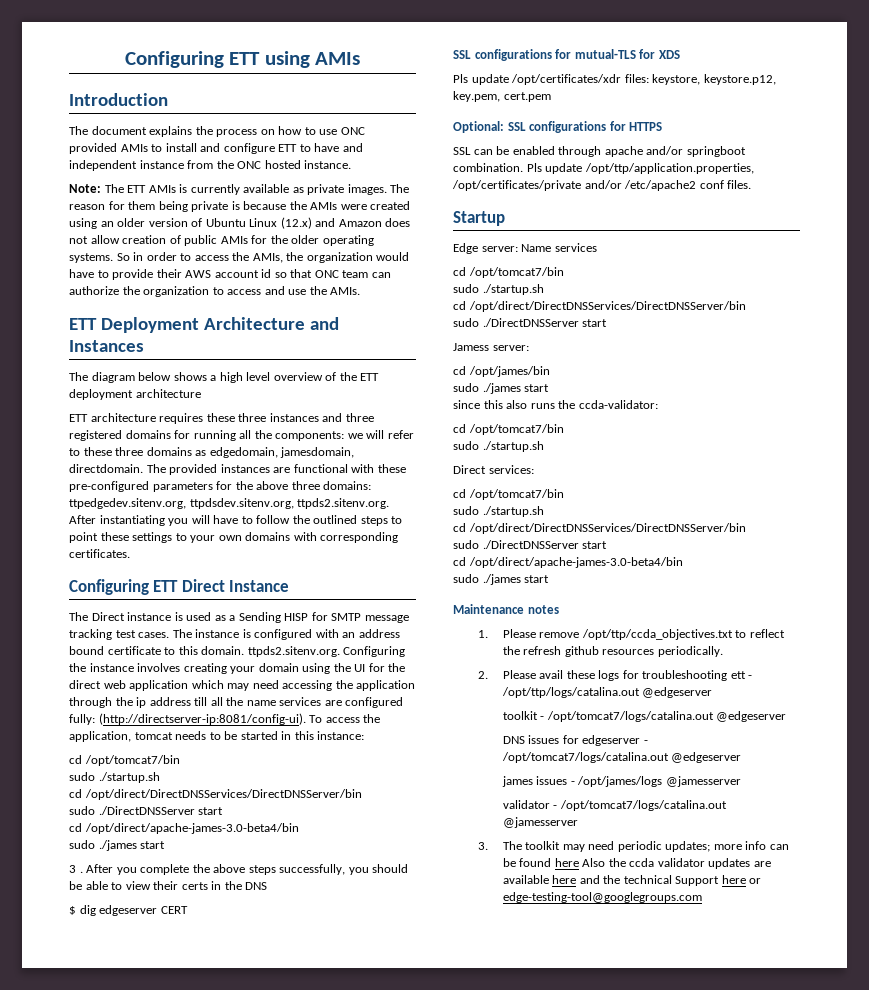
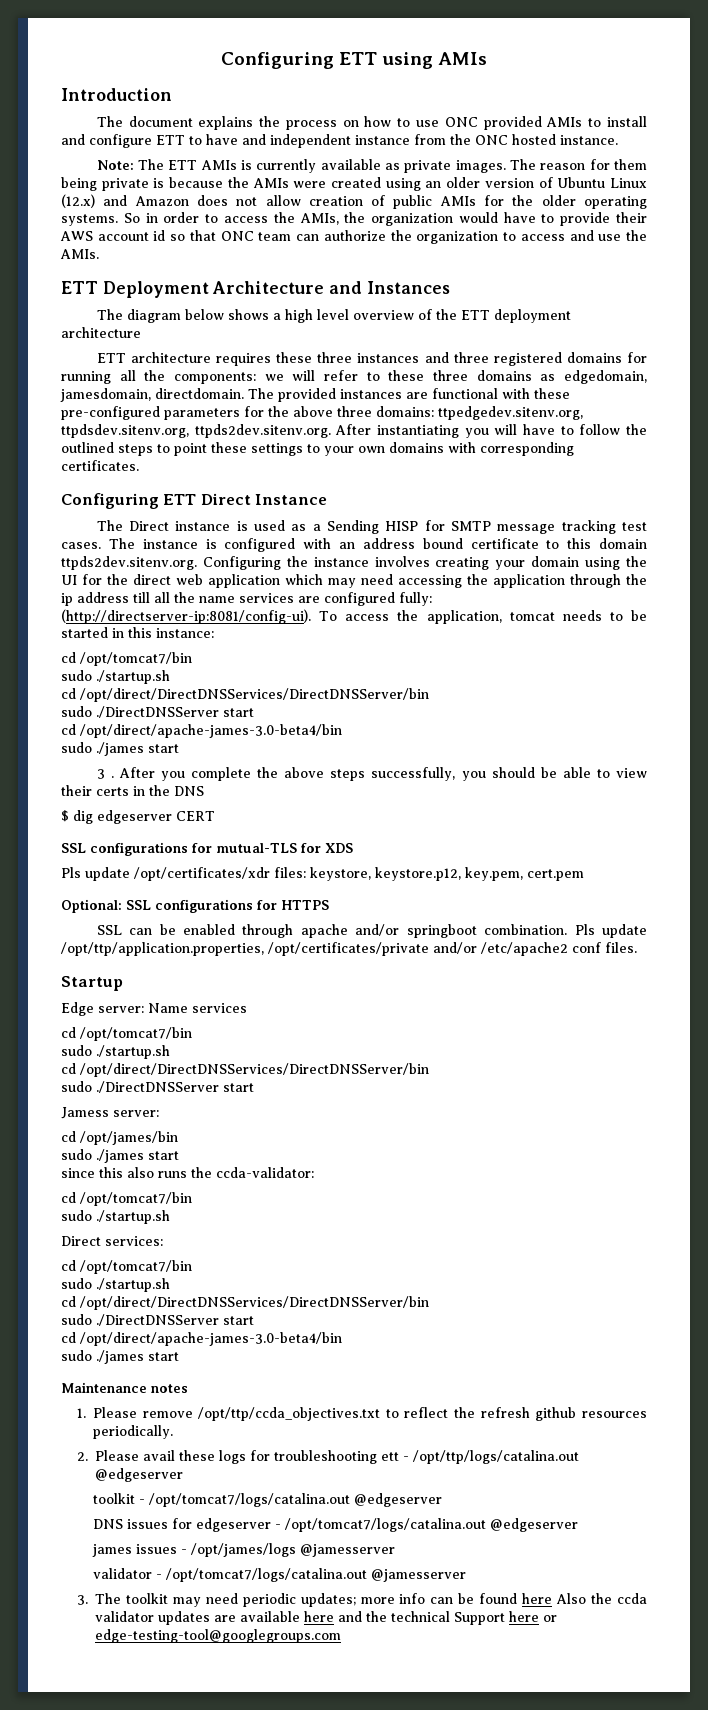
[297,498,390,509] ttpds2.sitenv.org. -> [194,424,331,438] ttpds2dev.sitenv.org.
[201,646,340,657] domain. ttpds2.sitenv.org. -> [599,538,647,549] [61,556,197,570] domain ttpds2dev.sitenv.org.

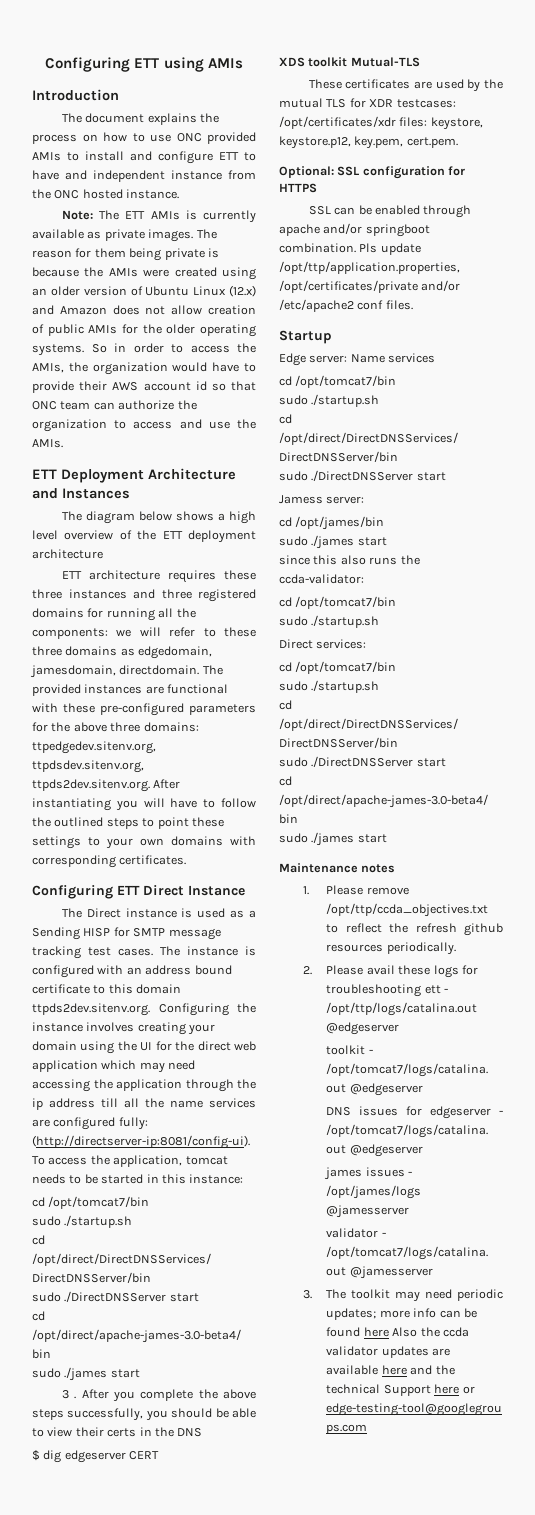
[61,842,353,856] [61,867,130,881] SSL configurations for mutual-TLS for XDS // Pls update -> [279,57,420,67] [308,79,503,92] [279,98,456,108] XDS toolkit Mutual-TLS // These certificates are used by the mutual TLS for XDR testcases:
[527,869,584,881] cert.pem -> [406,137,458,148] cert.pem.
[155,899,253,913] configurations -> [362,166,445,179] configuration

